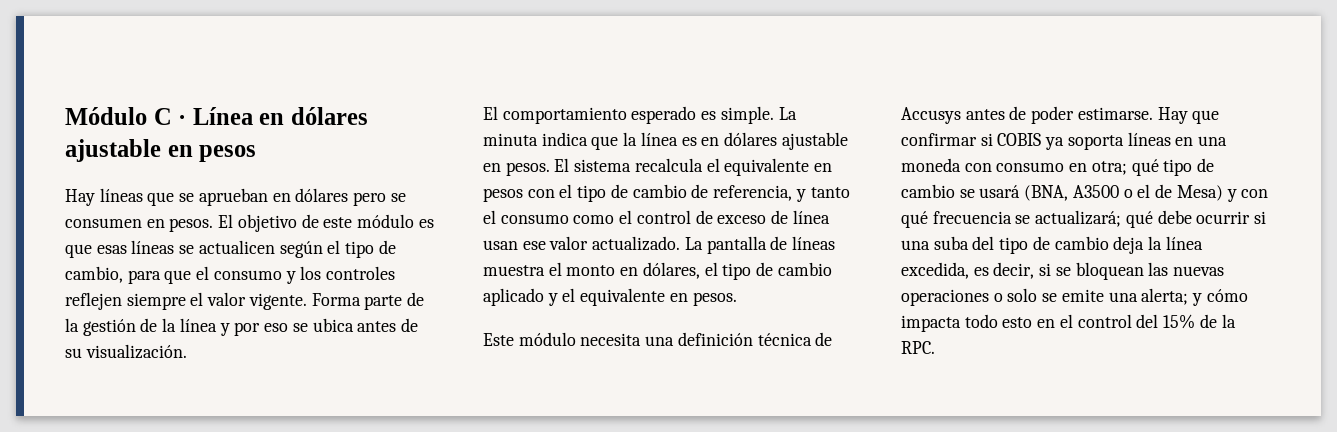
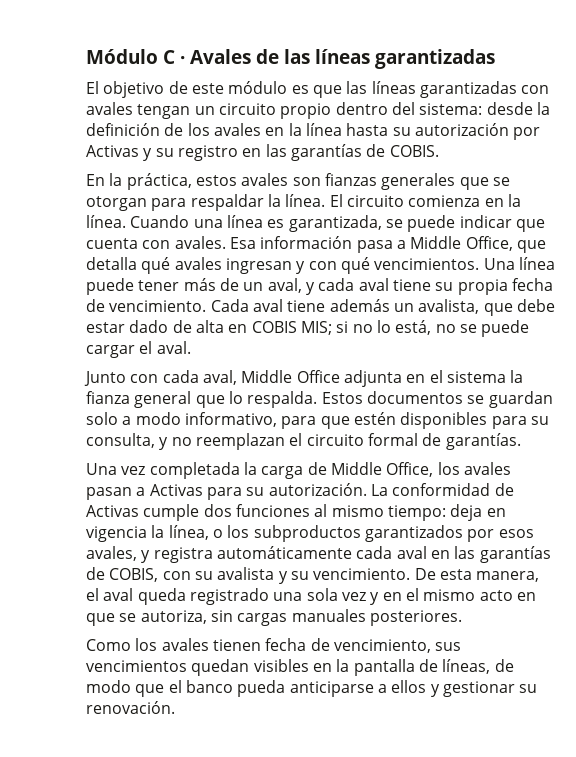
[192,107,369,125] [65,139,257,162] [65,188,406,206] [65,218,214,232] Línea en dólares ajustable en pesos // Hay líneas que se aprueban en dólares pero se consumen en pesos. -> [190,49,495,69] Avales de las líneas garantizadas //
[96,240,396,258] [65,266,396,284] [65,292,425,310] [65,318,418,336] [65,344,187,359] [483,106,797,124] [483,132,848,150] [483,158,833,176] [483,184,850,202] [483,210,830,224] [483,236,836,254] [483,262,832,280] [483,288,737,306] [483,332,833,346] [901,106,1220,124] [901,132,1228,150] [901,158,1215,176] [901,184,1269,202] [901,210,1267,228] [901,236,1203,254] [901,262,1225,280] [901,288,1248,306] [901,314,1236,332] [901,341,935,354] esas líneas se actualicen según el tipo de cambio, para que el consumo y los controles reflejen siempre el valor vigente. Forma parte de la gestión de la línea y por eso se ubica antes de su visualización. // El comportamiento esperado es simple. La minuta indica que la línea es en dólares ajustable en pesos. El sistema recalcula el equivalente en pesos con el tipo de cambio de referencia, y tanto el consumo como el control de exceso de línea usan ese valor actualizado. La pantalla de líneas muestra el monto en dólares, el tipo de cambio aplicado y el equivalente en pesos. // Este módulo necesita una definición técnica de Accusys antes de poder estimarse. Hay que confirmar si COBIS ya soporta líneas en una moneda con consumo en otra; qué tipo de cambio se usará (BNA, A3500 o el de Mesa) y con qué frecuencia se actualizará; qué debe ocurrir si una suba del tipo de cambio deja la línea excedida, es decir, si se bloquean las nuevas operaciones o solo se emite una alerta; y cómo impacta todo esto en el control del 15% de la RPC. -> [346,81,550,98] [86,102,550,119] [86,123,541,140] [86,144,439,161] [86,173,510,190] [86,194,521,211] [86,215,545,232] [86,236,546,253] [86,257,555,274] [86,278,553,295] [86,299,555,316] [86,320,530,337] [86,341,191,358] [84,370,524,387] [86,391,553,408] [86,412,549,429] [86,433,521,450] [86,462,511,479] [86,483,514,500] [86,504,506,521] [86,525,534,542] [86,546,551,563] [86,567,540,584] [86,588,536,605] [86,609,462,626] [86,638,462,653] [86,659,514,676] [86,680,538,697] [86,701,175,714] las líneas garantizadas con avales tengan un circuito propio dentro del sistema: desde la definición de los avales en la línea hasta su autorización por Activas y su registro en las garantías de COBIS. // En la práctica, estos avales son fianzas generales que se otorgan para respaldar la línea. El circuito comienza en la línea. Cuando una línea es garantizada, se puede indicar que cuenta con avales. Esa información pasa a Middle Office, que detalla qué avales ingresan y con qué vencimientos. Una línea puede tener más de un aval, y cada aval tiene su propia fecha de vencimiento. Cada aval tiene además un avalista, que debe estar dado de alta en COBIS MIS; si no lo está, no se puede cargar el aval. // Junto con cada aval, Middle Office adjunta en el sistema la fianza general que lo respalda. Estos documentos se guardan solo a modo informativo, para que estén disponibles para su consulta, y no reemplazan el circuito formal de garantías. // Una vez completada la carga de Middle Office, los avales pasan a Activas para su autorización. La conformidad de Activas cumple dos funciones al mismo tiempo: deja en vigencia la línea, o los subproductos garantizados por esos avales, y registra automáticamente cada aval en las garantías de COBIS, con su avalista y su vencimiento. De esta manera, el aval queda registrado una sola vez y en el mismo acto en que se autoriza, sin cargas manuales posteriores. // Como los avales tienen fecha de vencimiento, sus vencimientos quedan visibles en la pantalla de líneas, de modo que el banco pueda anticiparse a ellos y gestionar su renovación.

